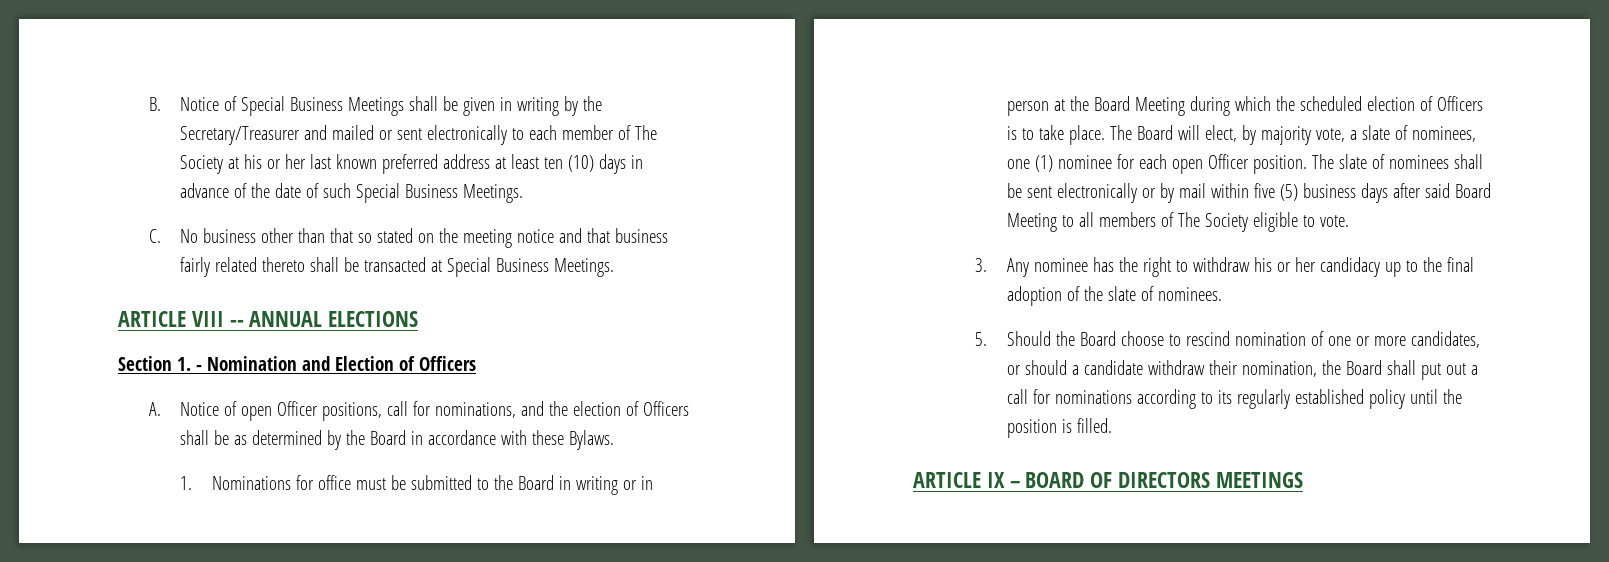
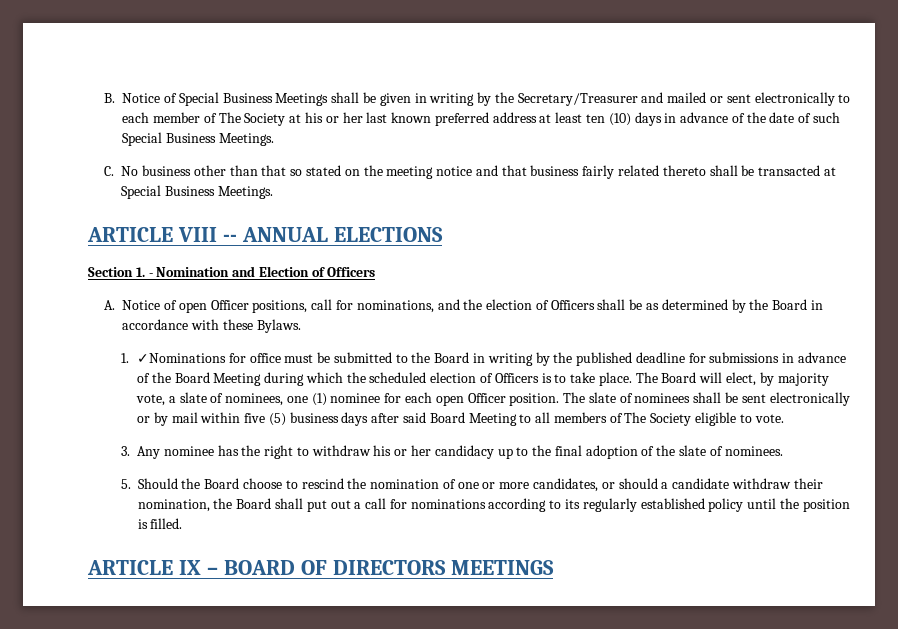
[211,476,291,490] Nominations -> [136,353,226,363] ✓Nominations
[622,476,653,490] [1006,99,1065,116] or in person at -> [535,352,847,366] [136,373,150,383] by the published deadline for submissions in advance of
(1230, 338) none -> [347,478,367,489] the

